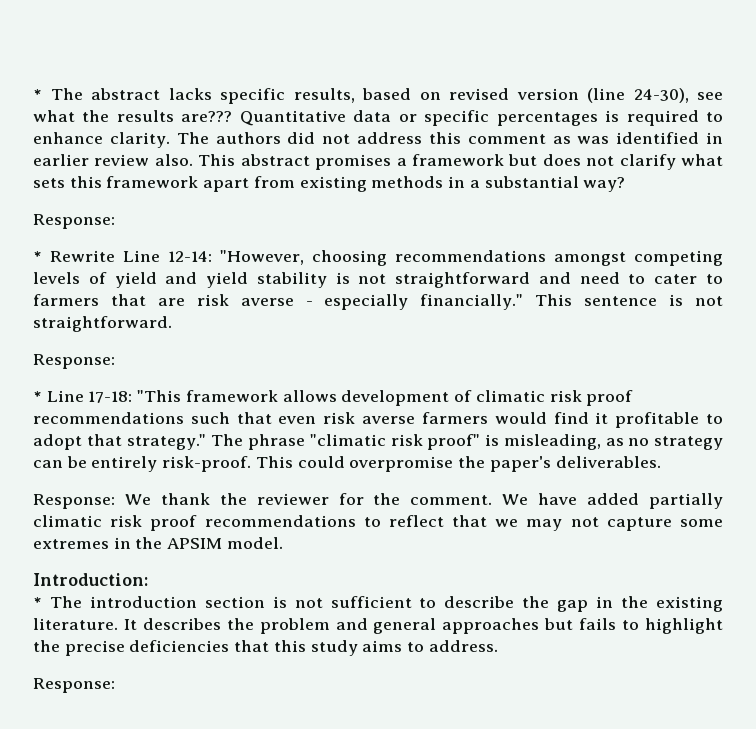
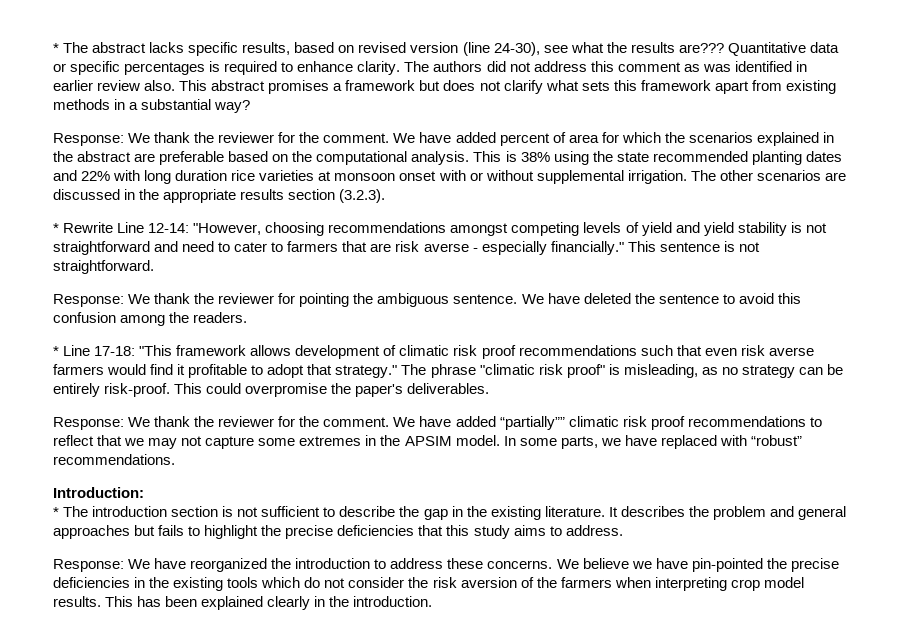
(115, 221) none -> [128,132,834,146] [53,151,842,165] [53,170,846,184] [53,189,386,203] We thank the reviewer for the comment. We have added percent of area for which the scenarios explained in the abstract are preferable based on the computational analysis. This is 38% using the state recommended planting dates and 22% with long duration rice varieties at monsoon onset with or without supplemental irrigation. The other scenarios are discussed in the appropriate results section (3.2.3).
(115, 361) none -> [128,293,801,307] [53,312,248,326] We thank the reviewer for pointing the ambiguous sentence. We have deleted the sentence to avoid this confusion among the readers.
[648,493,723,509] partially -> [499,416,565,430] “partially””
(283, 543) none -> [503,435,802,449] [53,454,175,465] In some parts, we have replaced with “robust” recommendations.
(115, 685) none -> [128,558,839,572] [53,577,804,591] [53,596,433,610] We have reorganized the introduction to address these concerns. We believe we have pin-pointed the precise deficiencies in the existing tools which do not consider the risk aversion of the farmers when interpreting crop model results. This has been explained clearly in the introduction.

